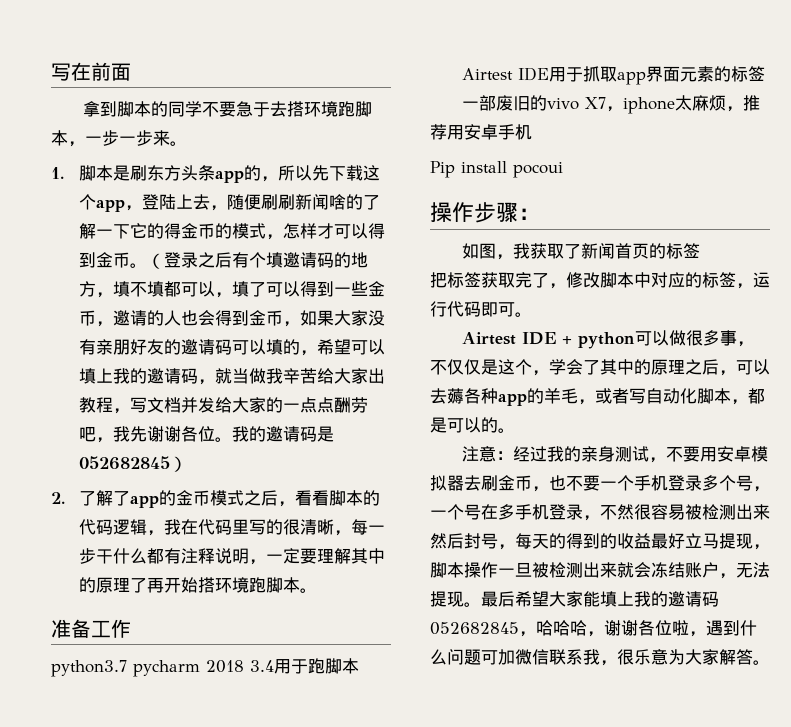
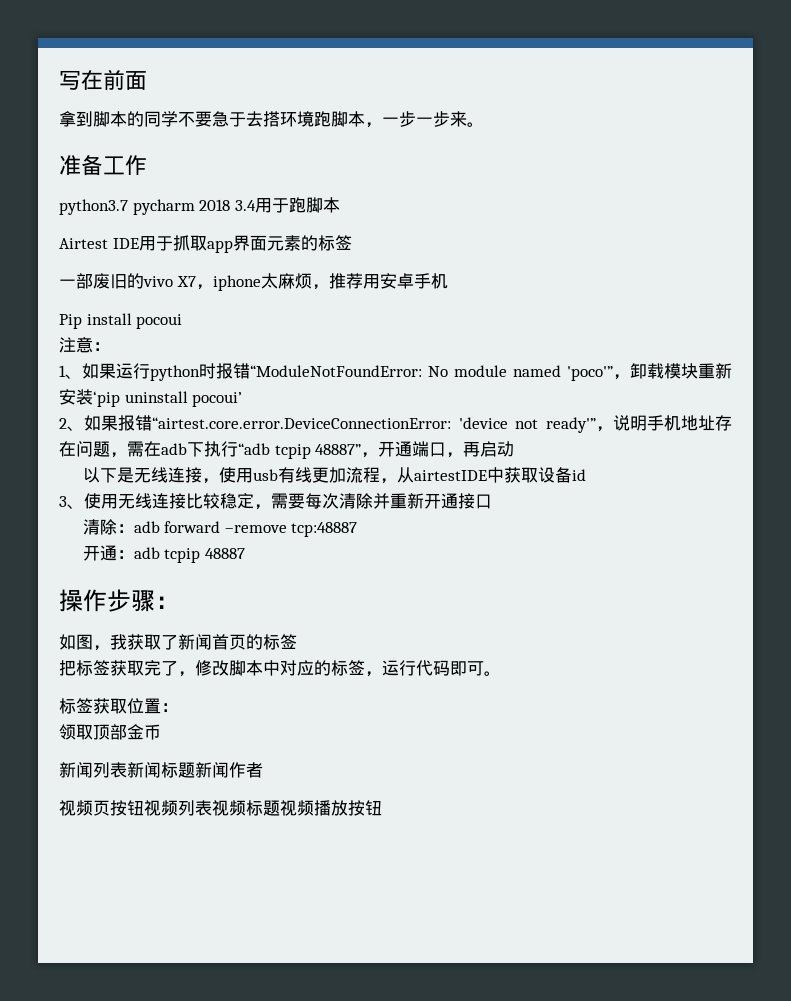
[51,165,380,183] [78,194,380,212] [78,223,385,240] [78,252,368,269] [78,281,385,298] [78,310,385,327] [78,339,385,356] [78,368,385,385] [78,397,368,414] [78,426,334,443] [78,456,187,472] [51,490,380,508] [78,519,385,536] [78,548,385,565] [78,577,317,593] // 1.脚本是刷东方头条app的，所以先下载这个app，登陆上去，随便刷刷新闻啥的了解一下它的得金币的模式，怎样才可以得到金币。（登录之后有个填邀请码的地方，填不填都可以，填了可以得到一些金币，邀请的人也会得到金币，如果大家没有亲朋好友的邀请码可以填的，希望可以填上我的邀请码，就当做我辛苦给大家出教程，写文档并发给大家的一点点酬劳吧，我先谢谢各位。我的邀请码是052682845） // 2.了解了app的金币模式之后，看看脚本的代码逻辑，我在代码里写的很清晰，每一步干什么都有注释说明，一定要理解其中的原理了再开始搭环境跑脚本。 -> (484, 124) none
(563, 170) none -> [59,337,110,353] [59,363,732,381] [59,389,243,407] [59,415,732,433] [59,441,515,459] [82,467,586,484] [59,493,492,510] [82,519,358,537] [82,545,245,563] // 注意： // 1、如果运行python时报错“ModuleNotFoundError: No module named 'poco'”，卸载模块重新安装‘pip uninstall pocoui’ // 2、如果报错“airtest.core.error.DeviceConnectionError: 'device not ready'”，说明手机地址存在问题，需在adb下执行“adb tcpip 48887”，开通端口，再启动 // 以下是无线连接，使用usb有线更加流程，从airtestIDE中获取设备id // 3、使用无线连接比较稳定，需要每次清除并重新开通接口 // 清除：adb forward –remove tcp:48887 // 开通：adb tcpip 48887
[462,330,755,349] [430,359,770,376] [430,388,765,406] [430,417,515,433] [462,446,769,463] [430,475,770,492] [430,504,770,521] [430,533,770,550] [430,562,770,579] [430,591,719,607] [430,620,757,637] [430,649,770,666] Airtest IDE + python可以做很多事，不仅仅是这个，学会了其中的原理之后，可以去薅各种app的羊毛，或者写自动化脚本，都是可以的。 // 注意：经过我的亲身测试，不要用安卓模拟器去刷金币，也不要一个手机登录多个号，一个号在多手机登录，不然很容易被检测出来然后封号，每天的得到的收益最好立马提现，脚本操作一旦被检测出来就会冻结账户，无法提现。最后希望大家能填上我的邀请码052682845，哈哈哈，谢谢各位啦，遇到什么问题可加微信联系我，很乐意为大家解答。 -> [59,698,178,714] [59,724,161,740] [59,762,263,778] [59,800,382,816] 标签获取位置： // 领取顶部金币 // 新闻列表新闻标题新闻作者 // 视频页按钮视频列表视频标题视频播放按钮

